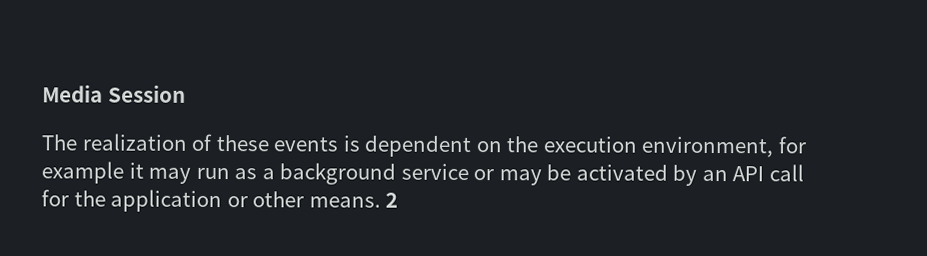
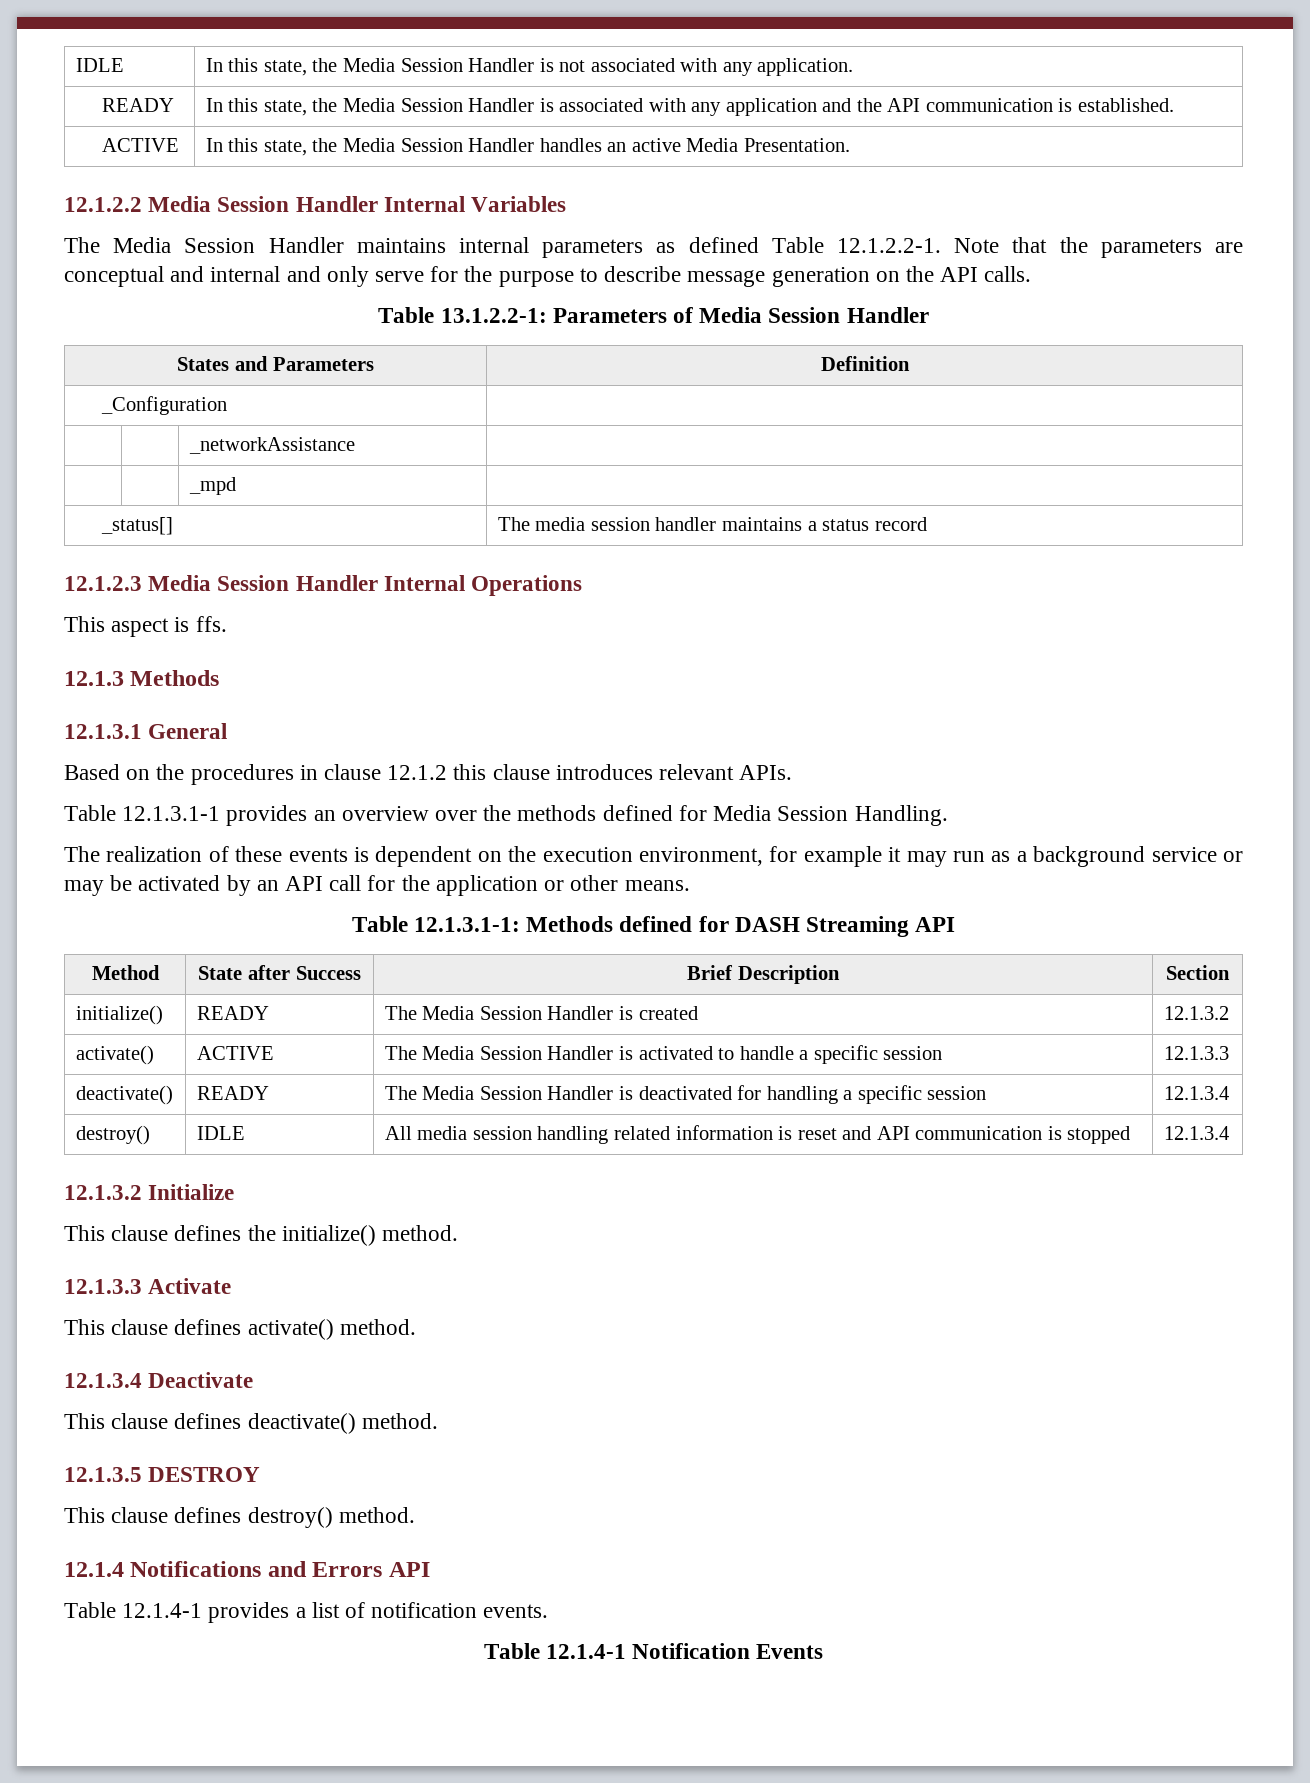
[42,84,186,103] Media Session -> [75,58,124,72] [205,58,854,76] [101,98,174,112] [205,98,1174,116] [101,138,179,152] [205,138,850,156] [64,196,567,212] [64,237,1244,258] [64,266,1032,287] [378,307,929,323] [177,356,374,371] [820,356,910,371] [100,396,227,415] [188,437,355,454] [188,477,236,495] [100,517,173,535] [497,517,927,531] [64,575,583,596] [64,616,227,637] [64,670,220,686] [64,723,228,739] [64,764,793,785] [64,805,948,826] IDLE | In this state, the Media Session Handler is not associated with any application. // READY | In this state, the Media Session Handler is associated with any application and the API communication is established. // ACTIVE | In this state, the Media Session Handler handles an active Media Presentation. // 12.1.2.2 Media Session Handler Internal Variables // The Media Session Handler maintains internal parameters as defined Table 12.1.2.2-1. Note that the parameters are conceptual and internal and only serve for the purpose to describe message generation on the API calls. // Table 13.1.2.2-1: Parameters of Media Session Handler // States and Parameters | Definition // _Configuration | // | | _networkAssistance | // | | _mpd | // _status[] | The media session handler maintains a status record // 12.1.2.3 Media Session Handler Internal Operations // This aspect is ffs. // 12.1.3 Methods // 12.1.3.1 General // Based on the procedures in clause 12.1.2 this clause introduces relevant APIs. // Table 12.1.3.1-1 provides an overview over the methods defined for Media Session Handling.
[385,192,399,208] 2 -> [351,916,956,937] [91,965,160,980] [198,965,361,980] [687,965,840,984] [1166,965,1230,980] [75,1005,163,1025] [196,1006,269,1020] [384,1006,698,1020] [1163,1006,1229,1020] [75,1045,154,1065] [196,1046,274,1060] [384,1045,943,1064] [1163,1046,1229,1060] [75,1085,173,1105] [196,1086,269,1100] [384,1085,987,1104] [1163,1086,1229,1100] [75,1125,150,1145] [196,1126,245,1140] [384,1125,1131,1144] [1163,1126,1229,1140] [64,1184,235,1200] [64,1225,459,1246] [64,1278,232,1294] [64,1319,416,1340] [64,1372,254,1388] [64,1413,438,1434] [64,1467,261,1482] [64,1507,415,1528] [64,1561,430,1577] [64,1602,549,1623] [483,1643,824,1659] // Table 12.1.3.1-1: Methods defined for DASH Streaming API // Method | State after Success | Brief Description | Section // initialize() | READY | The Media Session Handler is created | 12.1.3.2 // activate() | ACTIVE | The Media Session Handler is activated to handle a specific session | 12.1.3.3 // deactivate() | READY | The Media Session Handler is deactivated for handling a specific session | 12.1.3.4 // destroy() | IDLE | All media session handling related information is reset and API communication is stopped | 12.1.3.4 // 12.1.3.2 Initialize // This clause defines the initialize() method. // 12.1.3.3 Activate // This clause defines activate() method. // 12.1.3.4 Deactivate // This clause defines deactivate() method. // 12.1.3.5 DESTROY // This clause defines destroy() method. // 12.1.4 Notifications and Errors API // Table 12.1.4-1 provides a list of notification events. // Table 12.1.4-1 Notification Events

